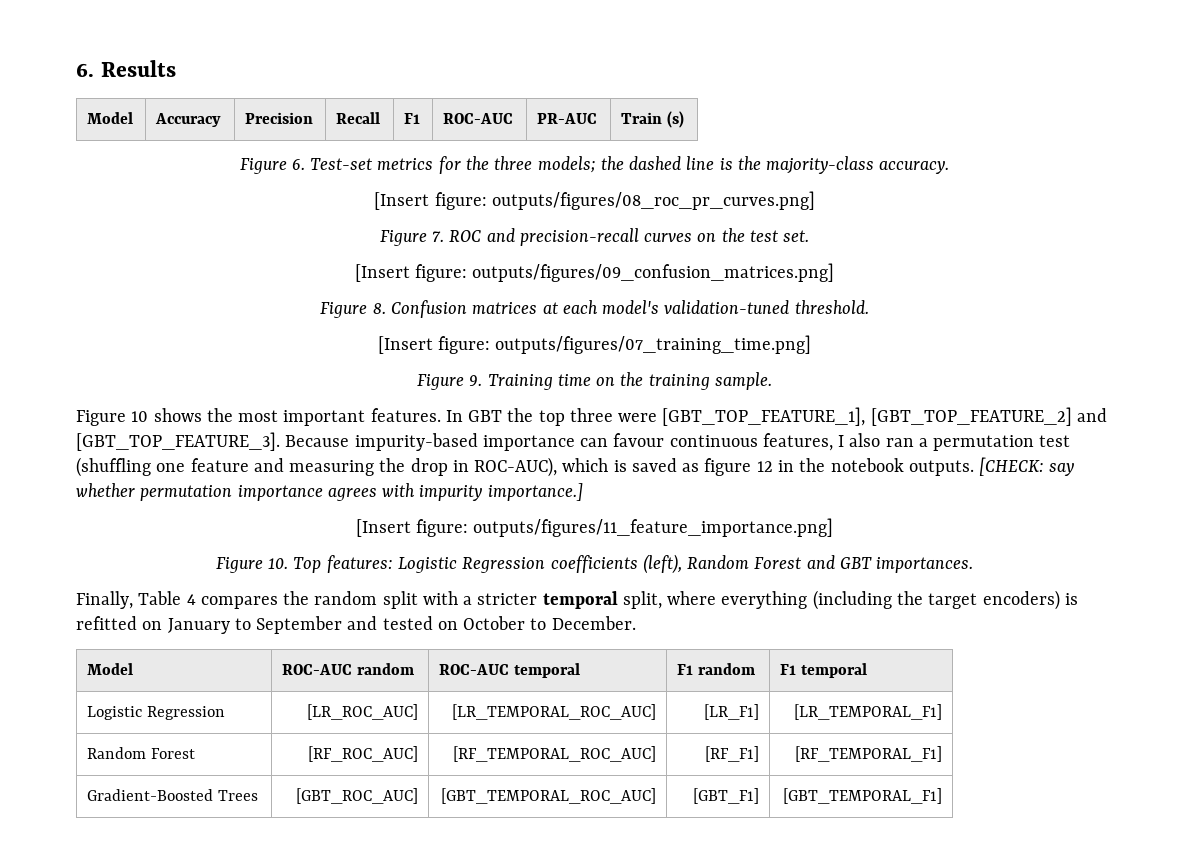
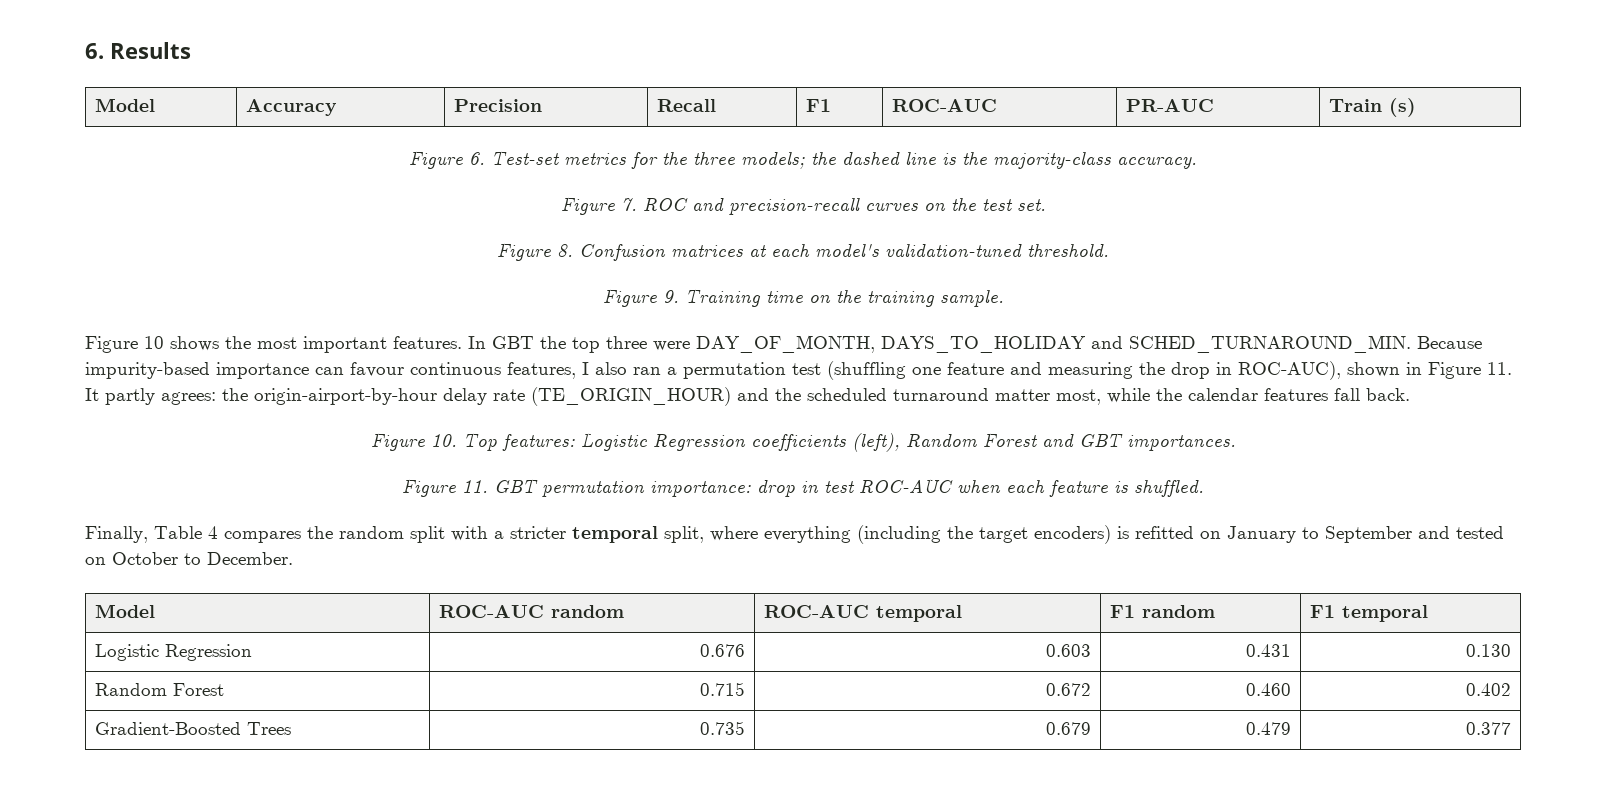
[374,191,815,210] // [Insert figure: outputs/figures/08_roc_pr_curves.png] -> (1197, 162) none
[354,263,835,282] // [Insert figure: outputs/figures/09_confusion_matrices.png] -> (1046, 205) none
[377,335,812,354] // [Insert figure: outputs/figures/07_training_time.png] -> (1109, 250) none
[662,407,1107,426] [76,432,280,451] [GBT_TOP_FEATURE_1], [GBT_TOP_FEATURE_2] and [GBT_TOP_FEATURE_3]. -> [696,335,1411,353] DAY_OF_MONTH, DAYS_TO_HOLIDAY and SCHED_TURNAROUND_MIN.
[562,457,1075,476] [76,483,583,501] [355,518,834,537] which is saved as figure 12 in the notebook outputs. [CHECK: say whether permutation importance agrees with impurity importance.] // [Insert figure: outputs/figures/11_feature_importance.png] -> [1347,362,1512,379] [85,387,1410,406] shown in Figure 11. It partly agrees: the origin-airport-by-hour delay rate (TE_ORIGIN_HOUR) and the scheduled turnaround matter most, while the calendar features fall back.
(974, 565) none -> [402,479,1204,497] // Figure 11. GBT permutation importance: drop in test ROC-AUC when each feature is shuffled.
[306,704,418,720] [451,704,656,720] [703,704,759,720] [793,704,942,720] [87,747,196,759] [307,746,418,762] [452,746,656,762] [704,746,759,762] [794,746,942,762] [87,789,259,801] [295,788,418,804] [440,788,656,804] [692,788,759,804] [782,788,942,804] [LR_ROC_AUC] | [LR_TEMPORAL_ROC_AUC] | [LR_F1] | [LR_TEMPORAL_F1] // Random Forest | [RF_ROC_AUC] | [RF_TEMPORAL_ROC_AUC] | [RF_F1] | [RF_TEMPORAL_F1] // Gradient-Boosted Trees | [GBT_ROC_AUC] | [GBT_TEMPORAL_ROC_AUC] | [GBT_F1] | [GBT_TEMPORAL_F1] -> [699,644,745,657] [1045,644,1091,657] [1245,644,1291,657] [1465,644,1511,657] [95,683,225,696] [699,682,745,696] [1045,683,1091,696] [1245,683,1291,696] [1465,683,1511,696] [95,722,292,735] [699,721,745,735] [1045,722,1091,735] [1245,722,1291,735] [1465,722,1511,735] 0.676 | 0.603 | 0.431 | 0.130 // Random Forest | 0.715 | 0.672 | 0.460 | 0.402 // Gradient-Boosted Trees | 0.735 | 0.679 | 0.479 | 0.377

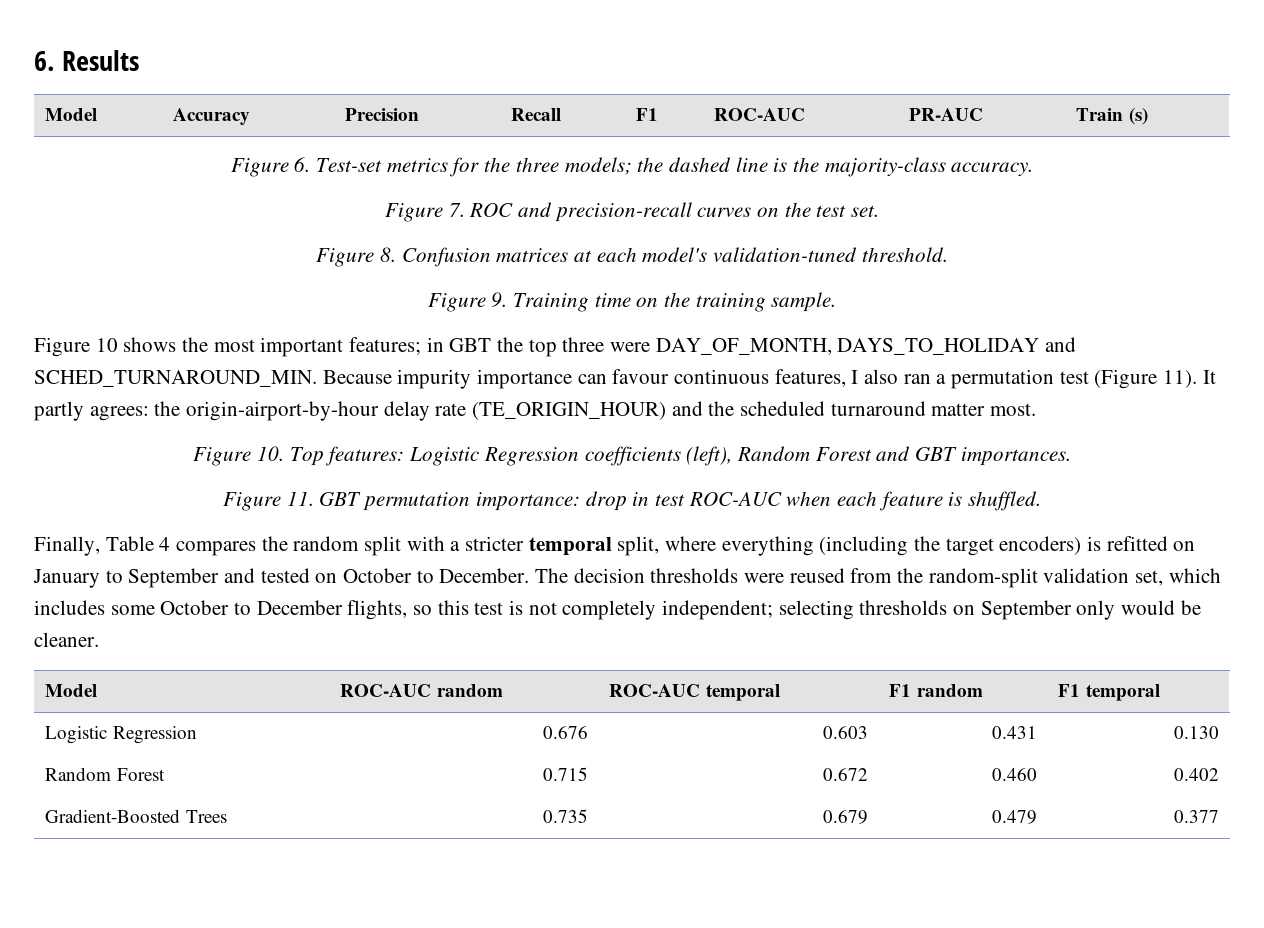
[393,336,486,349] features. In -> [349,337,444,355] features; in
[85,362,210,379] impurity-based -> [397,369,472,389] impurity
[827,361,1512,380] (shuffling one feature and measuring the drop in ROC-AUC), shown in Figure 11. -> [1094,369,1198,389] (Figure 11).
[1056,388,1410,405] most, while the calendar features fall back. -> [990,403,1037,416] most.
(293, 558) none -> [535,568,1221,588] [34,600,1201,620] [34,632,99,647] The decision thresholds were reused from the random-split validation set, which includes some October to December flights, so this test is not completely independent; selecting thresholds on September only would be cleaner.

